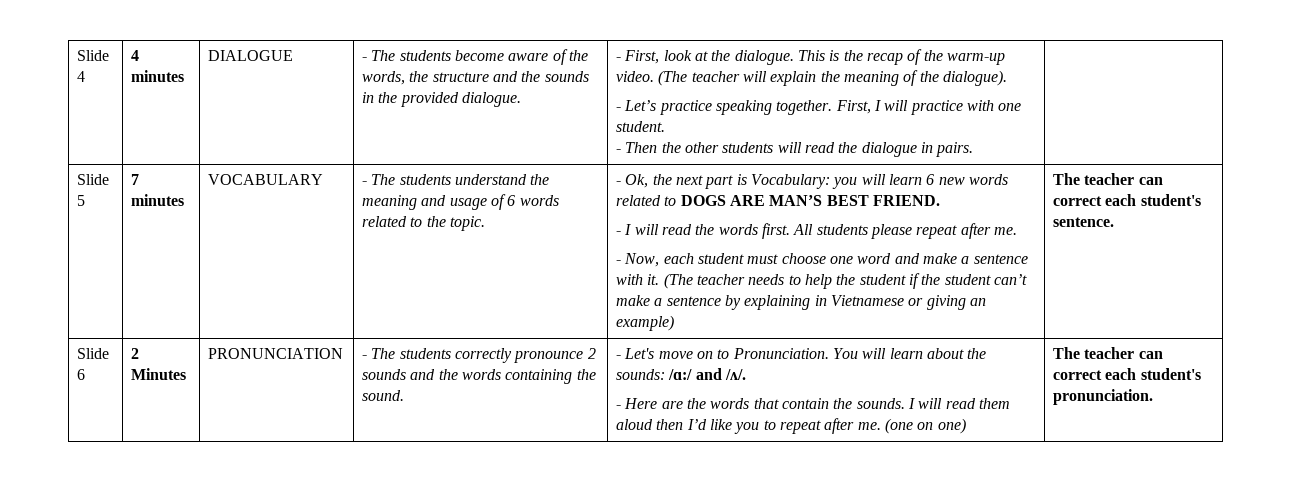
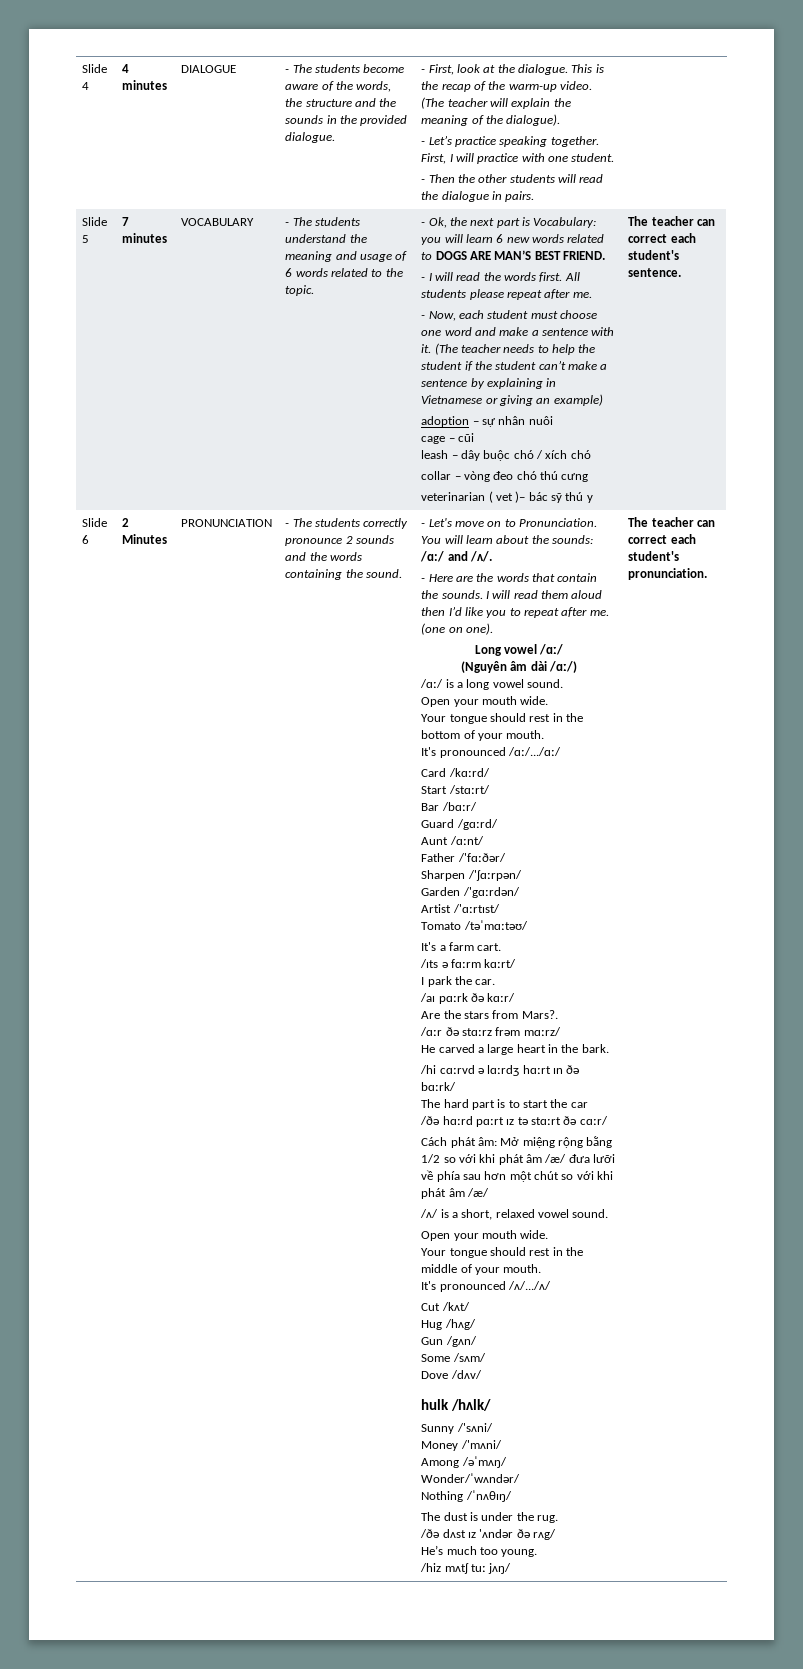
(675, 323) none -> [421,416,553,427] [421,433,474,444] [421,450,591,461] [421,471,589,482] [421,491,593,503] // adoption – sự nhân nuôi // cage – cũi // leash – dây buộc chó / xích chó // collar – vòng đeo chó thú cưng // veterinarian ( vet )– bác sỹ thú y
[937,418,966,434] one) -> [465,623,493,635] [474,644,564,656] [460,661,578,673] [420,679,564,690] [421,696,549,707] [421,713,584,724] [421,730,545,741] [421,747,561,758] [421,768,490,777] [421,785,490,794] [421,802,477,811] [421,819,498,830] [421,836,484,845] [421,853,506,862] [421,870,522,881] [421,887,520,898] [421,904,500,913] [421,920,528,930] [421,942,502,951] [420,959,517,968] [421,976,496,987] [420,993,516,1004] [421,1010,558,1019] [420,1027,561,1036] [421,1044,609,1055] [420,1065,580,1076] [421,1082,457,1091] [421,1099,588,1110] [420,1116,608,1127] [421,1136,613,1148] [421,1154,616,1165] [421,1170,614,1182] [421,1188,489,1199] [420,1209,609,1220] [421,1230,549,1241] [421,1247,584,1258] [421,1264,542,1275] [421,1281,551,1292] [421,1302,470,1311] [421,1319,476,1330] [421,1336,477,1347] [421,1353,486,1362] [421,1370,482,1379] [421,1399,492,1411] [421,1423,493,1434] [421,1440,502,1451] [421,1456,507,1468] [421,1473,521,1483] [421,1490,512,1502] [421,1512,559,1523] [420,1529,557,1540] [421,1545,538,1557] [420,1563,512,1574] one). // Long vowel /ɑː/ // (Nguyên âm dài /ɑː/) // /ɑː/ is a long vowel sound. // Open your mouth wide. // Your tongue should rest in the bottom of your mouth. // It's pronounced /ɑː/.../ɑː/ // Card /kɑːrd/ // Start /stɑːrt/ // Bar /bɑːr/ // Guard /gɑːrd/ // Aunt /ɑːnt/ // Father /'fɑːðər/ // Sharpen /'ʃɑːrpən/ // Garden /'gɑːrdən/ // Artist /'ɑːrtɪst/ // Tomato /təˈmɑːtəʊ/ // It's a farm cart. // /ɪts ə fɑːrm kɑːrt/ // I park the car. // /aɪ pɑːrk ðə kɑːr/ // Are the stars from Mars?. // /ɑːr ðə stɑːrz frəm mɑːrz/ // He carved a large heart in the bark. // /hi cɑːrvd ə lɑːrdʒ hɑːrt ɪn ðə bɑːrk/ // The hard part is to start the car // /ðə hɑːrd pɑːrt ɪz tə stɑːrt ðə cɑːr/ // Cách phát âm: Mở miệng rộng bằng 1/2 so với khi phát âm /æ/ đưa lưỡi về phía sau hơn một chút so với khi phát âm /æ/ // /ʌ/ is a short, relaxed vowel sound. // Open your mouth wide. // Your tongue should rest in the middle of your mouth. // It's pronounced /ʌ/.../ʌ/ // Cut /kʌt/ // Hug /hʌg/ // Gun /gʌn/ // Some /sʌm/ // Dove /dʌv/ // hulk /hʌlk/ // Sunny /'sʌni/ // Money /'mʌni/ // Among /əˈmʌŋ/ // Wonder/ˈwʌndər/ // Nothing /ˈnʌθɪŋ/ // The dust is under the rug. // /ðə dʌst ɪz 'ʌndər ðə rʌg/ // He’s much too young. // /hiz mʌtʃ tuː jʌŋ/

